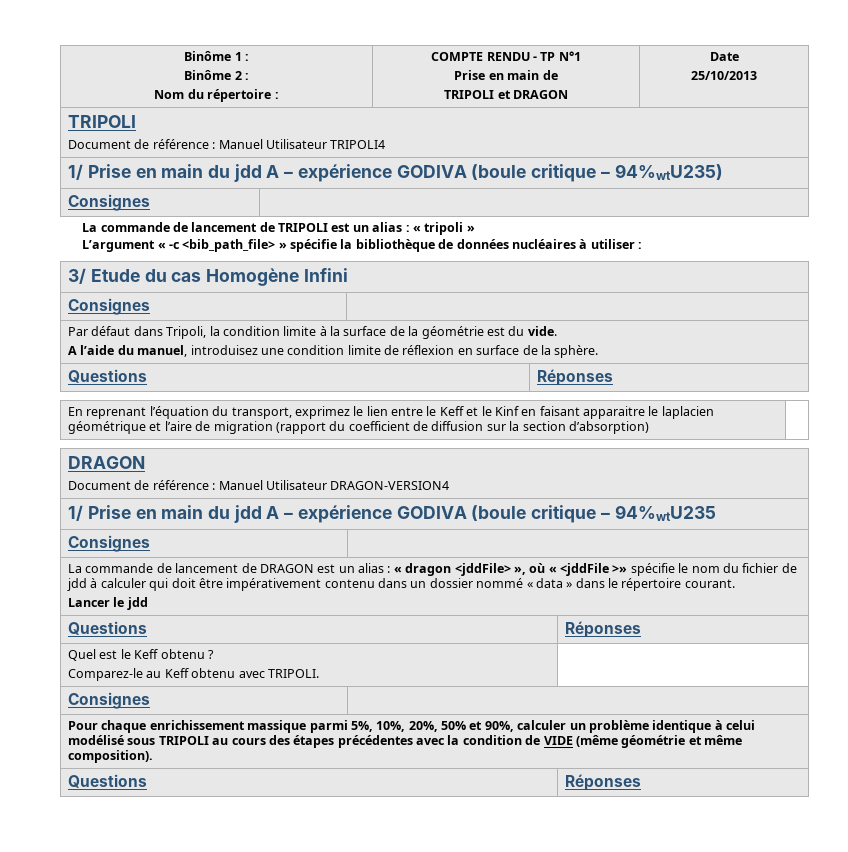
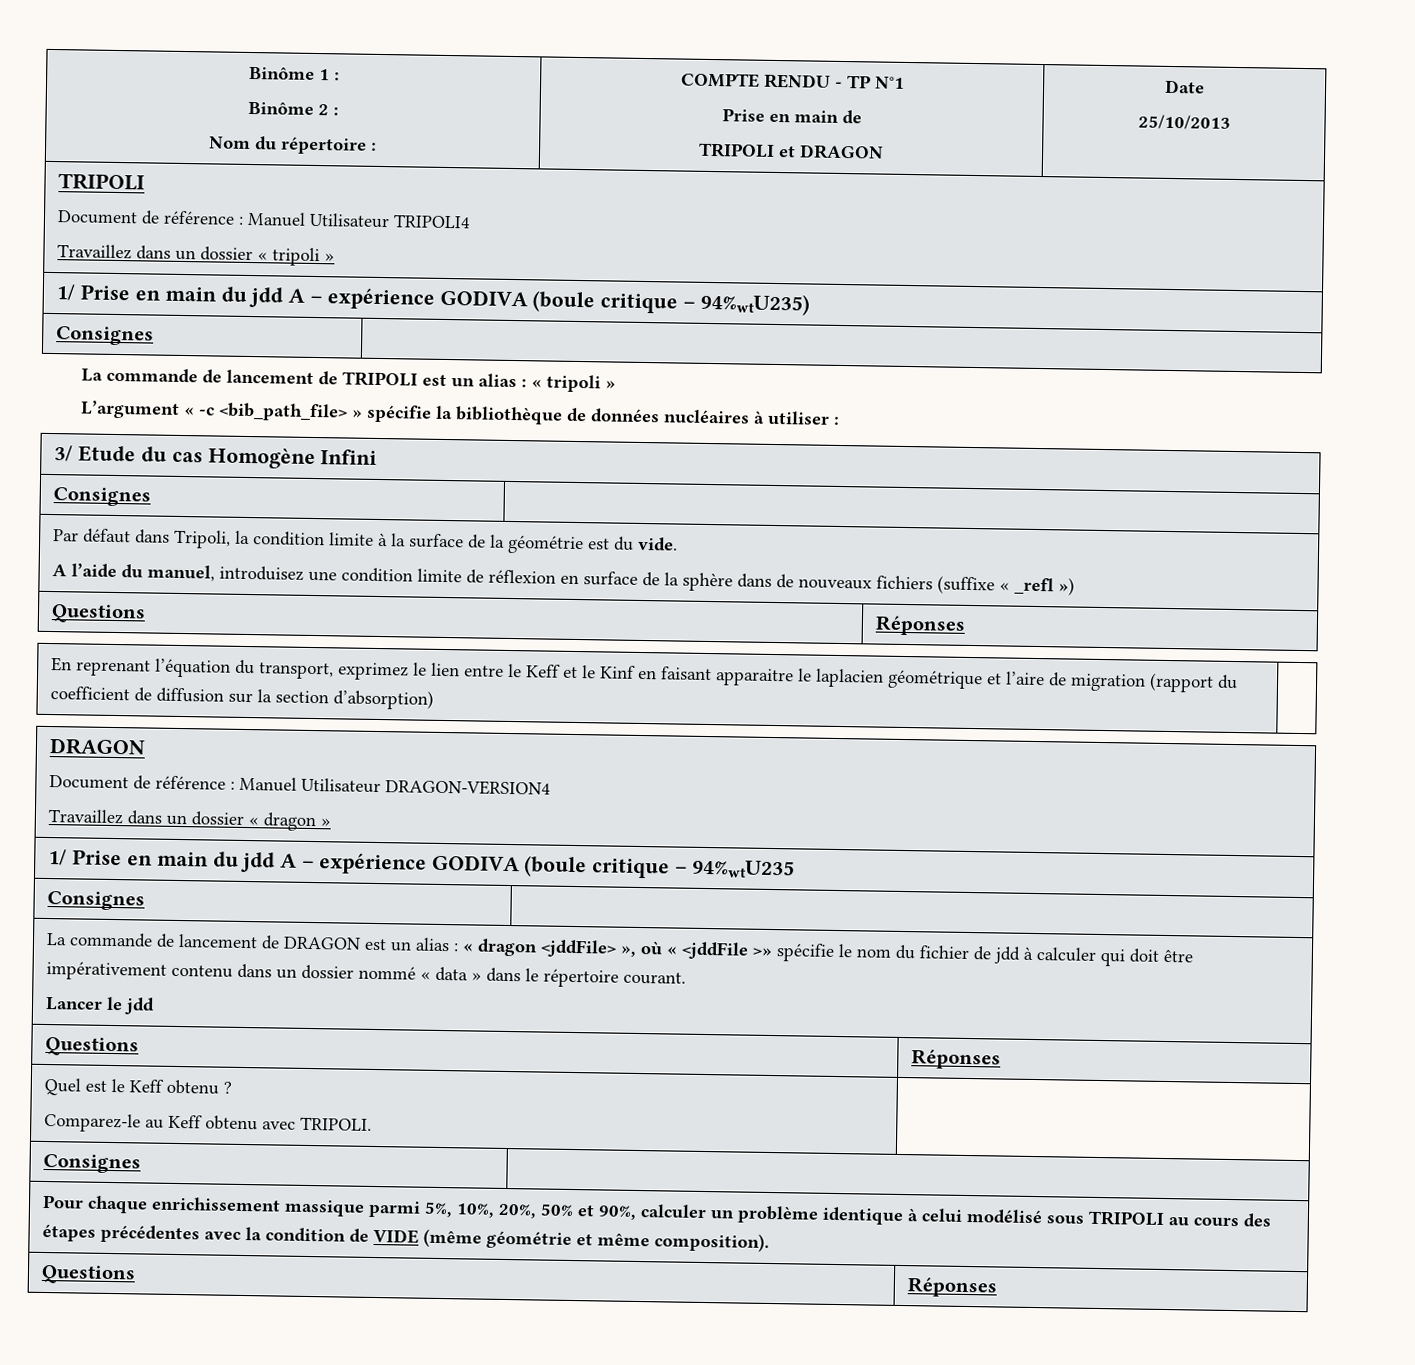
(386, 144) none -> [57,244,336,267] // Travaillez dans un dossier « tripoli »
[554,345,599,358] sphère. -> [682,572,1076,596] sphère dans de nouveaux fichiers (suffixe « _refl »)
(450, 485) none -> [48,809,332,832] // Travaillez dans un dossier « dragon »

